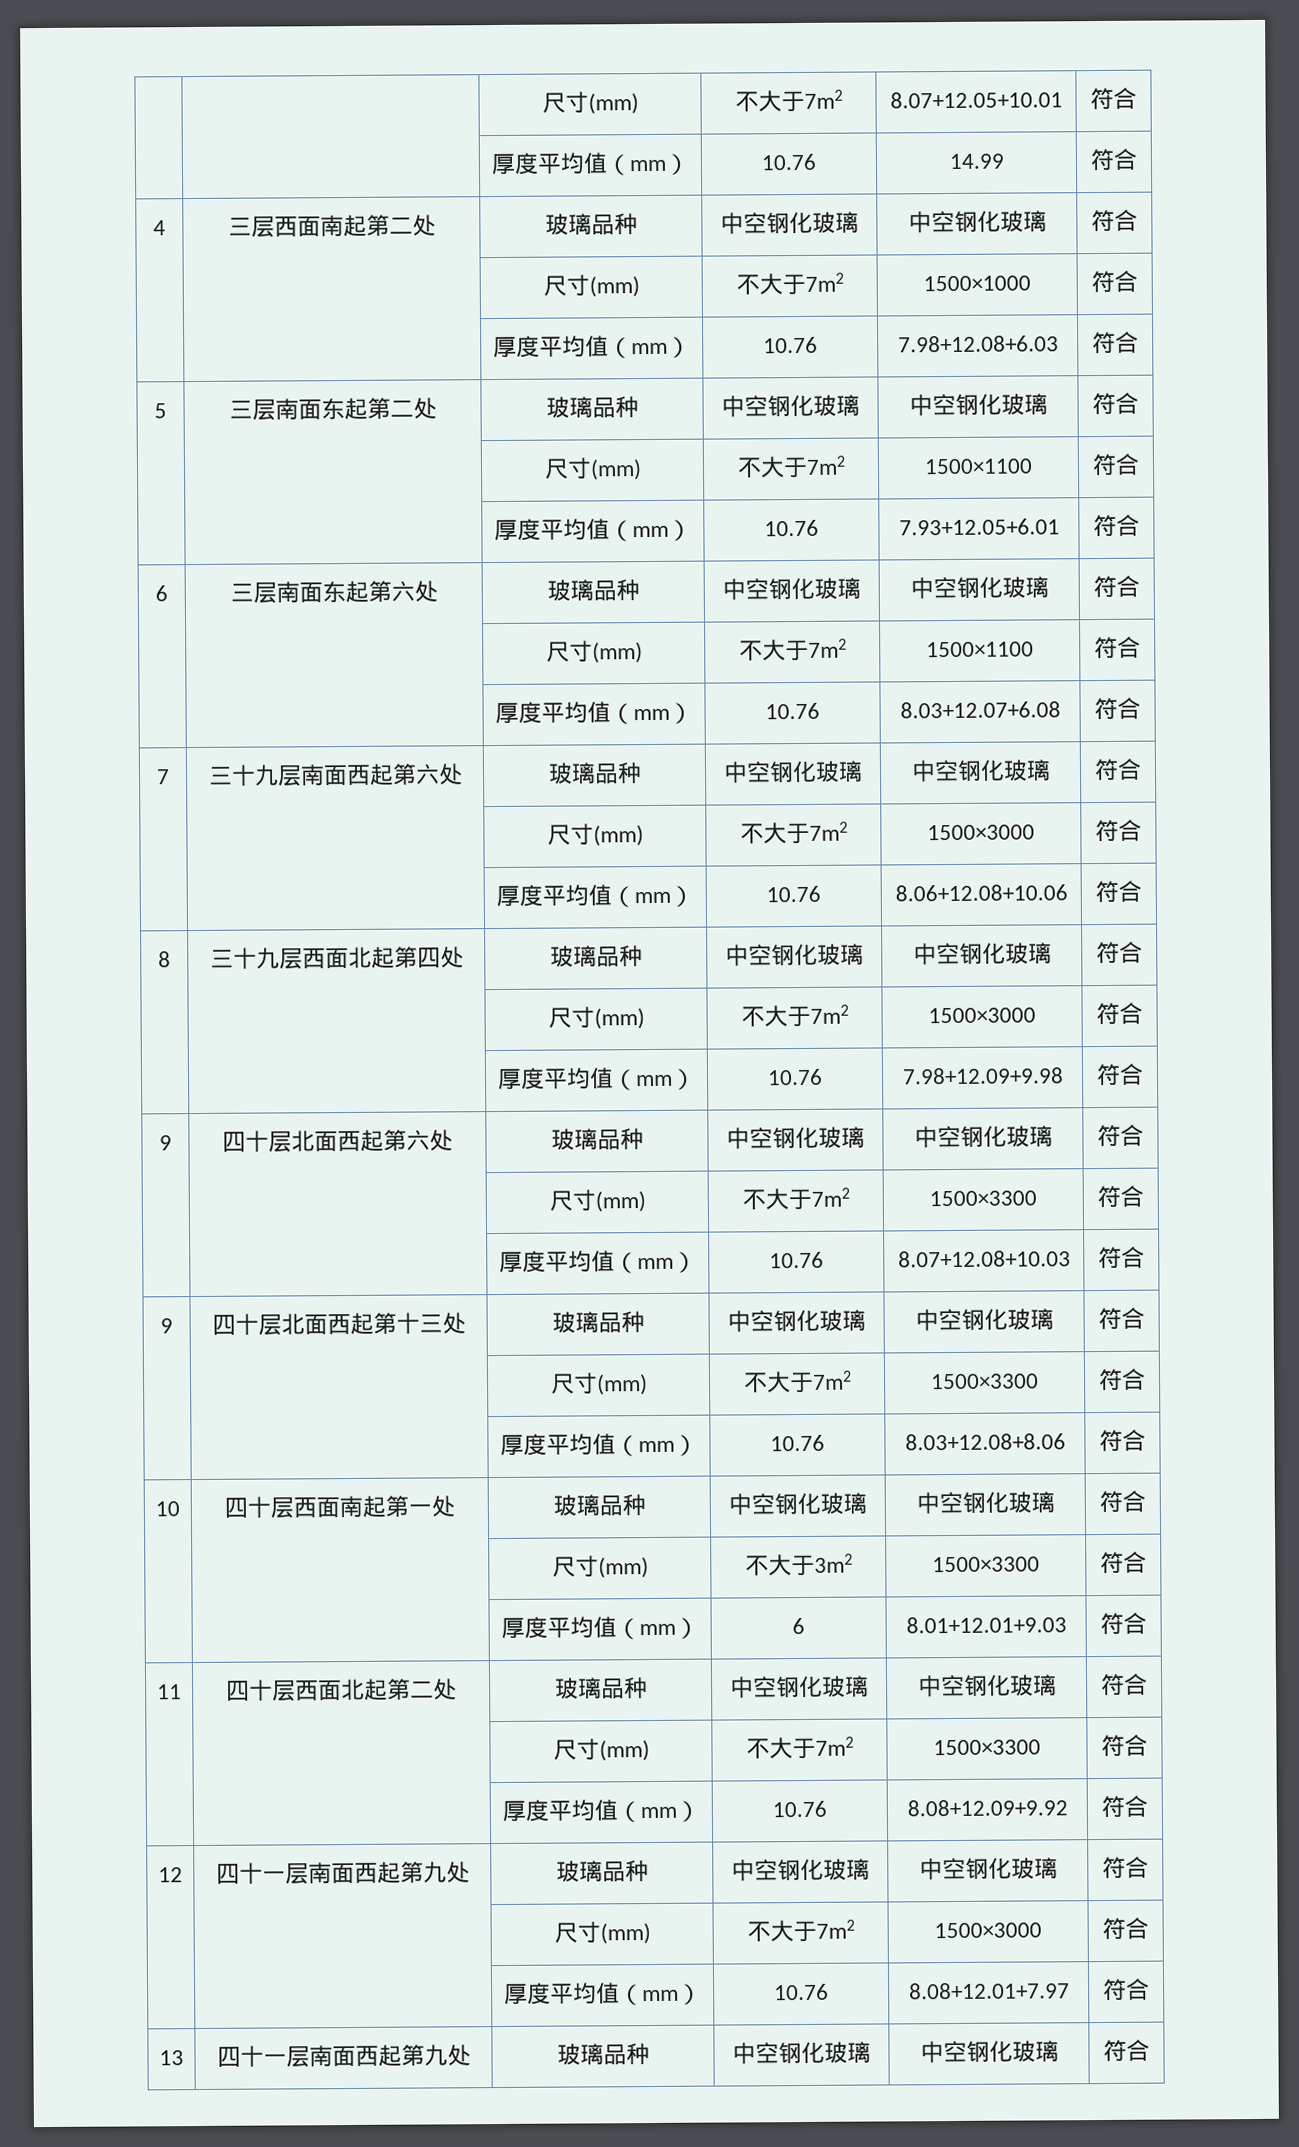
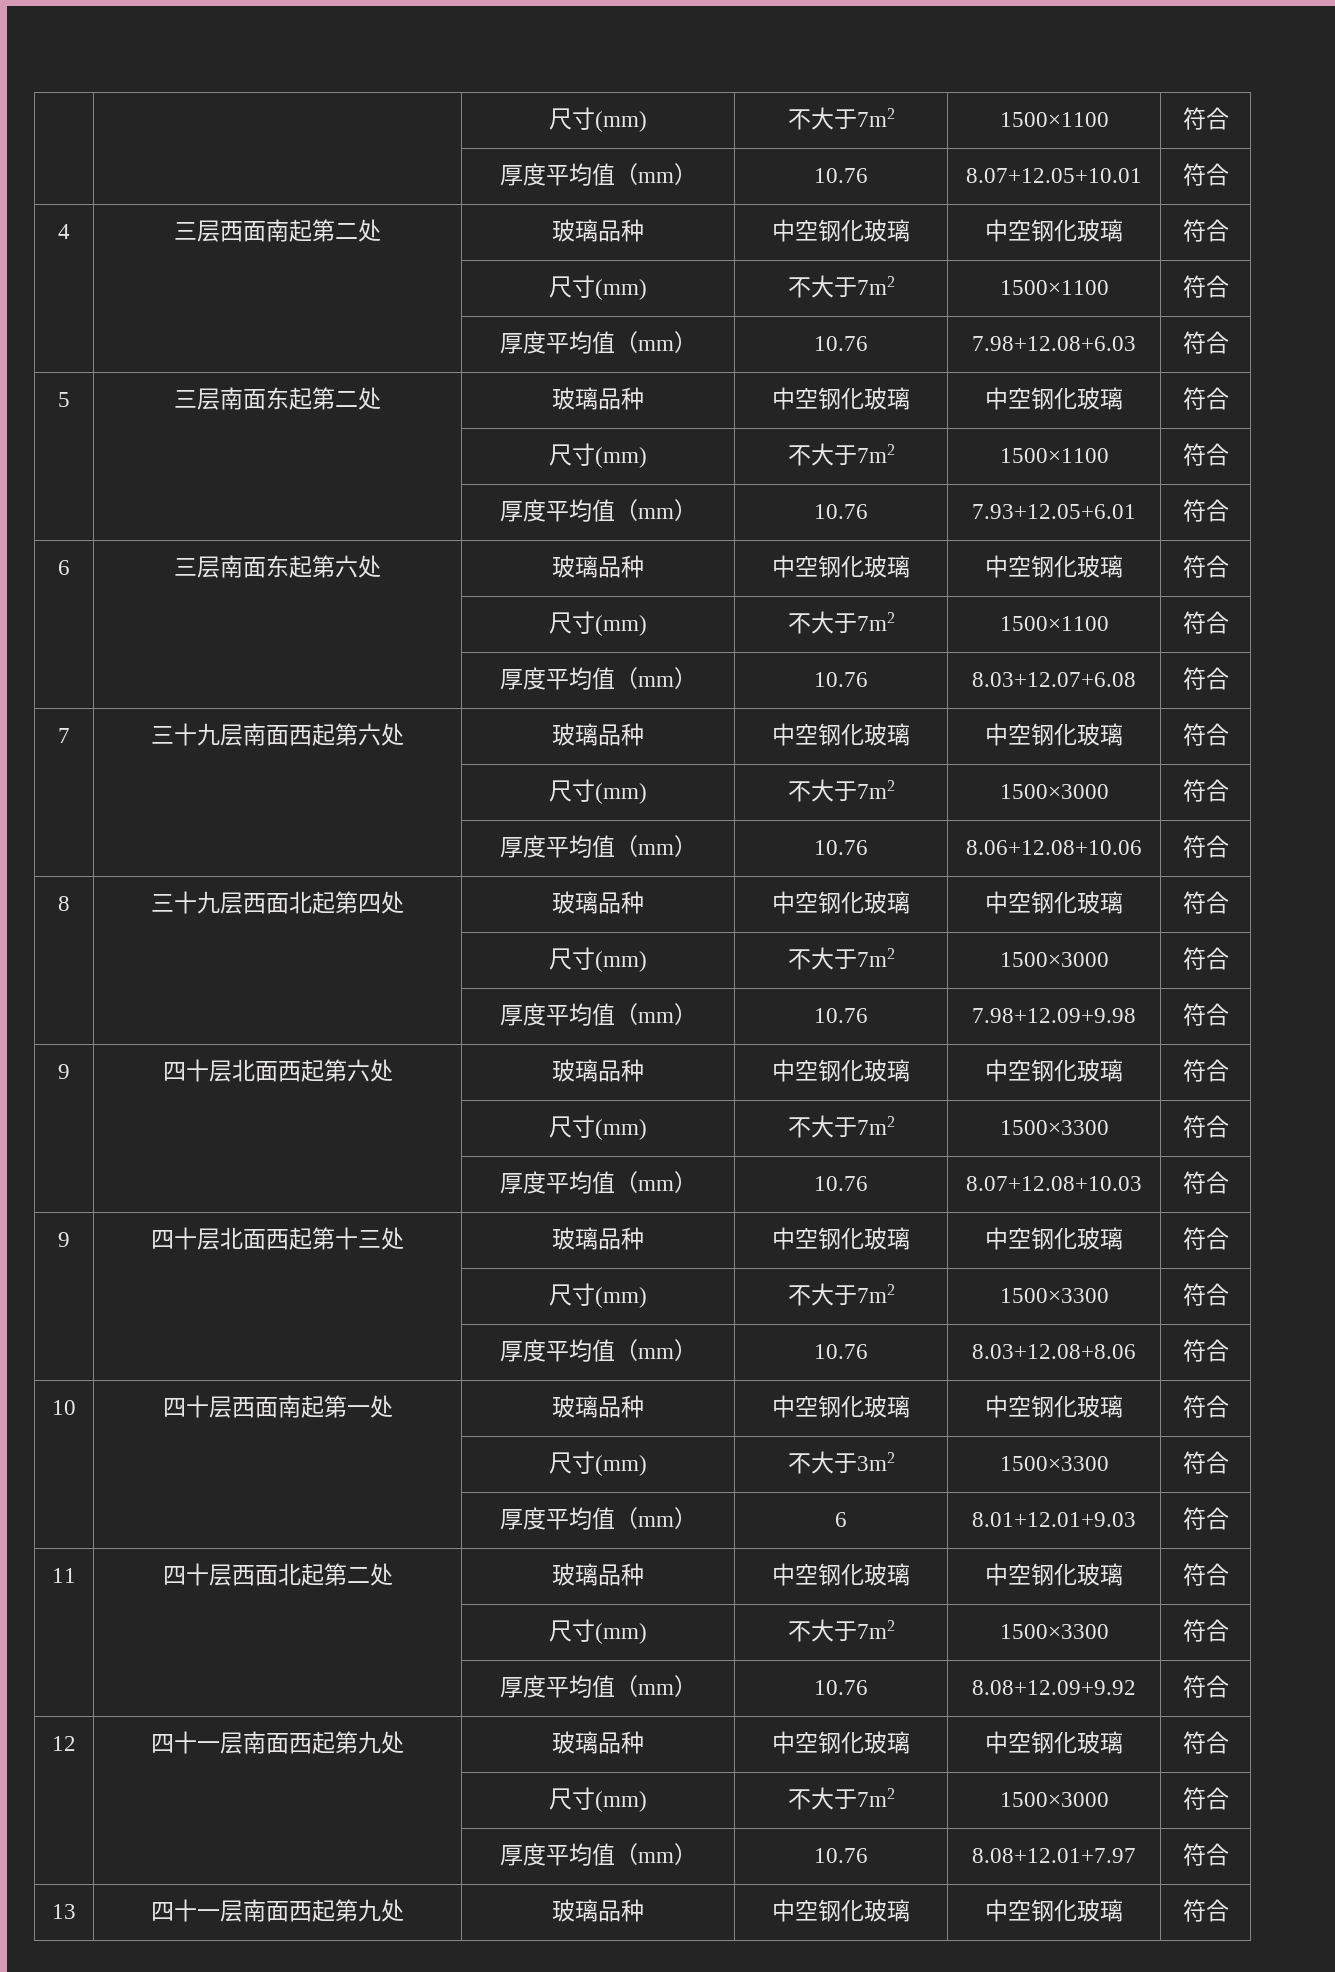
[541,91,639,115] [734,89,843,113] [889,91,1063,109] [1090,87,1137,111] [490,152,690,176] [761,153,817,171] [948,153,1005,169] | | 尺寸(mm) | 不大于7m2 | 8.07+12.05+10.01 | 符合 // | | 厚度平均值（mm） | 10.76 | 14.99 -> [549,107,647,132] [787,107,895,130] [999,112,1109,127] [1182,107,1229,130] [499,163,697,186] [814,168,868,183] [966,168,1142,183] | | 尺寸(mm) | 不大于7m2 | 1500×1100 | 符合 // | | 厚度平均值（mm） | 10.76 | 8.07+12.05+10.01
[923,275,1031,292] 1500×1000 -> [999,280,1109,295] 1500×1100

